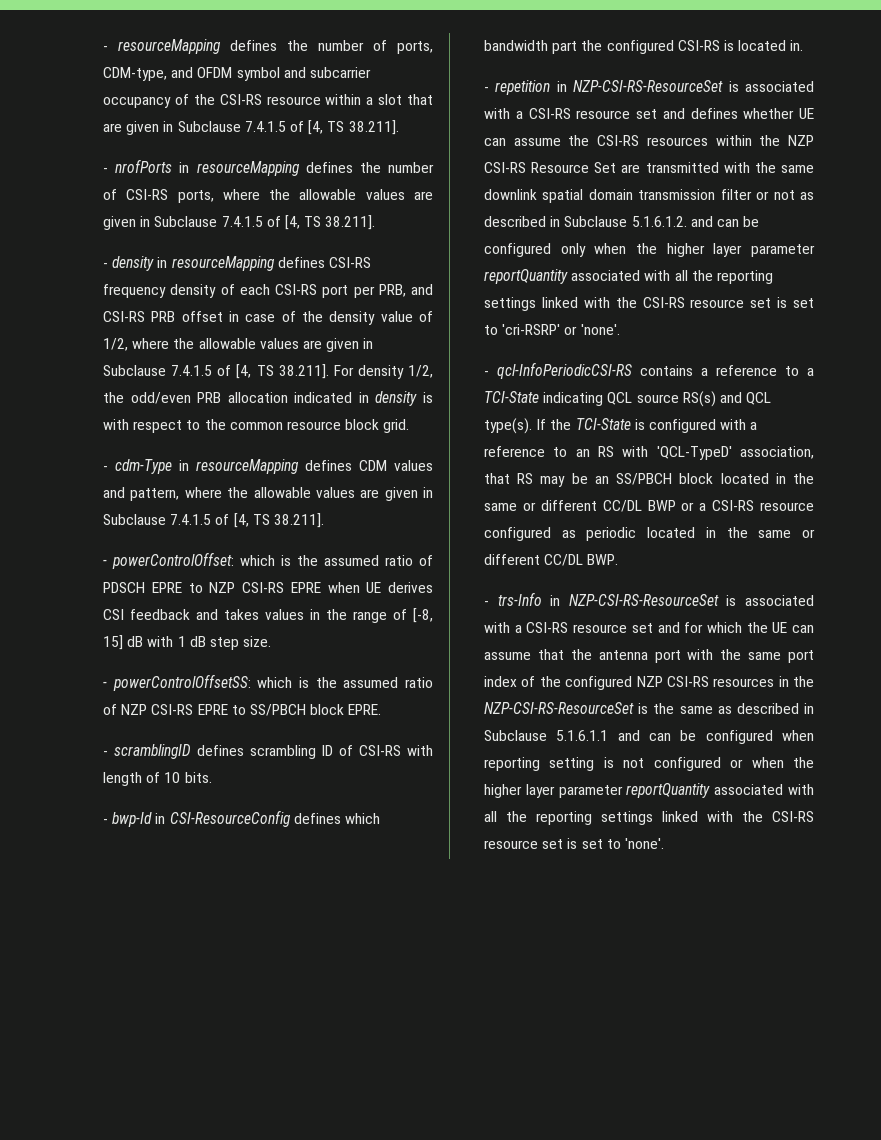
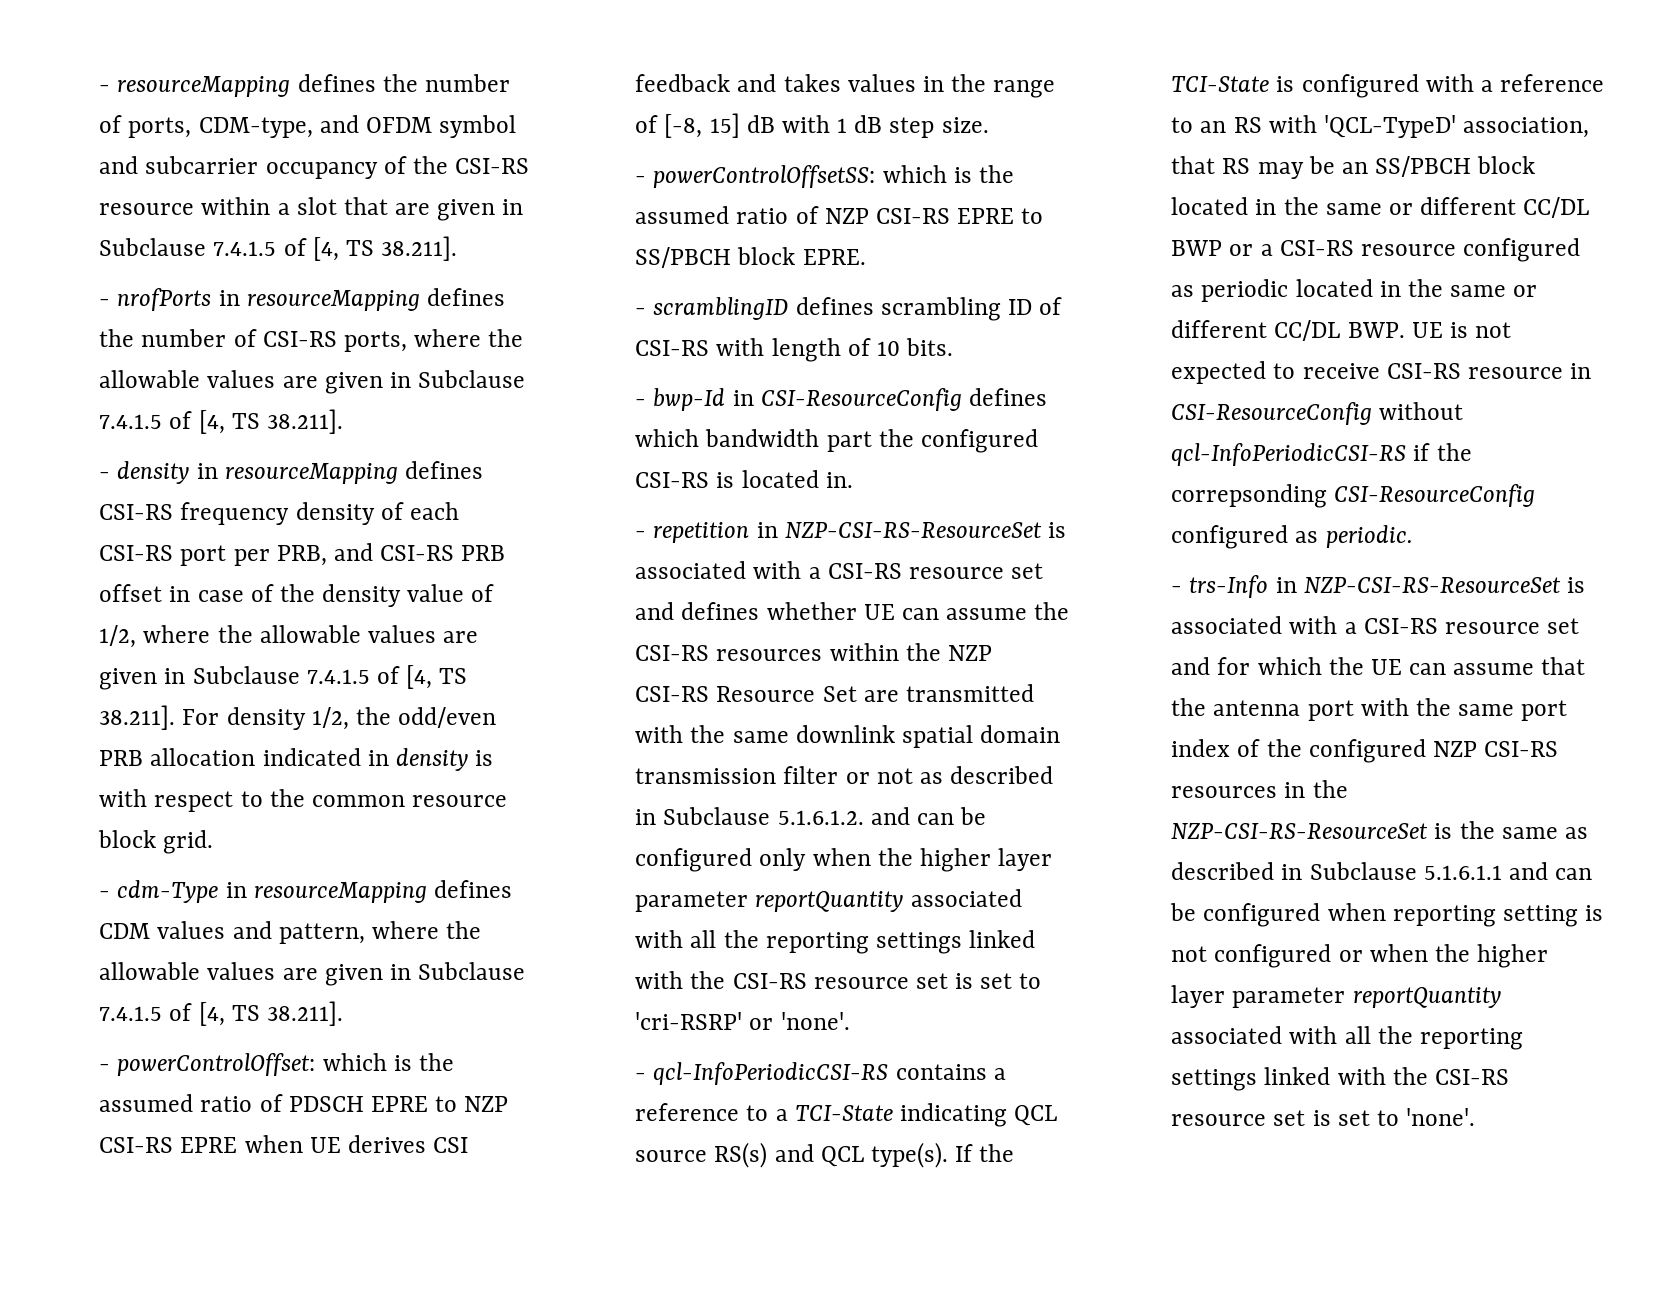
(619, 559) none -> [1411,322,1512,338] [1171,361,1592,384] [1171,402,1464,425] [1171,443,1472,466] [1171,484,1536,508] [1171,525,1413,549] UE is not expected to receive CSI-RS resource in CSI-ResourceConfig without qcl-InfoPeriodicCSI-RS if the correpsonding CSI-ResourceConfig configured as periodic.

